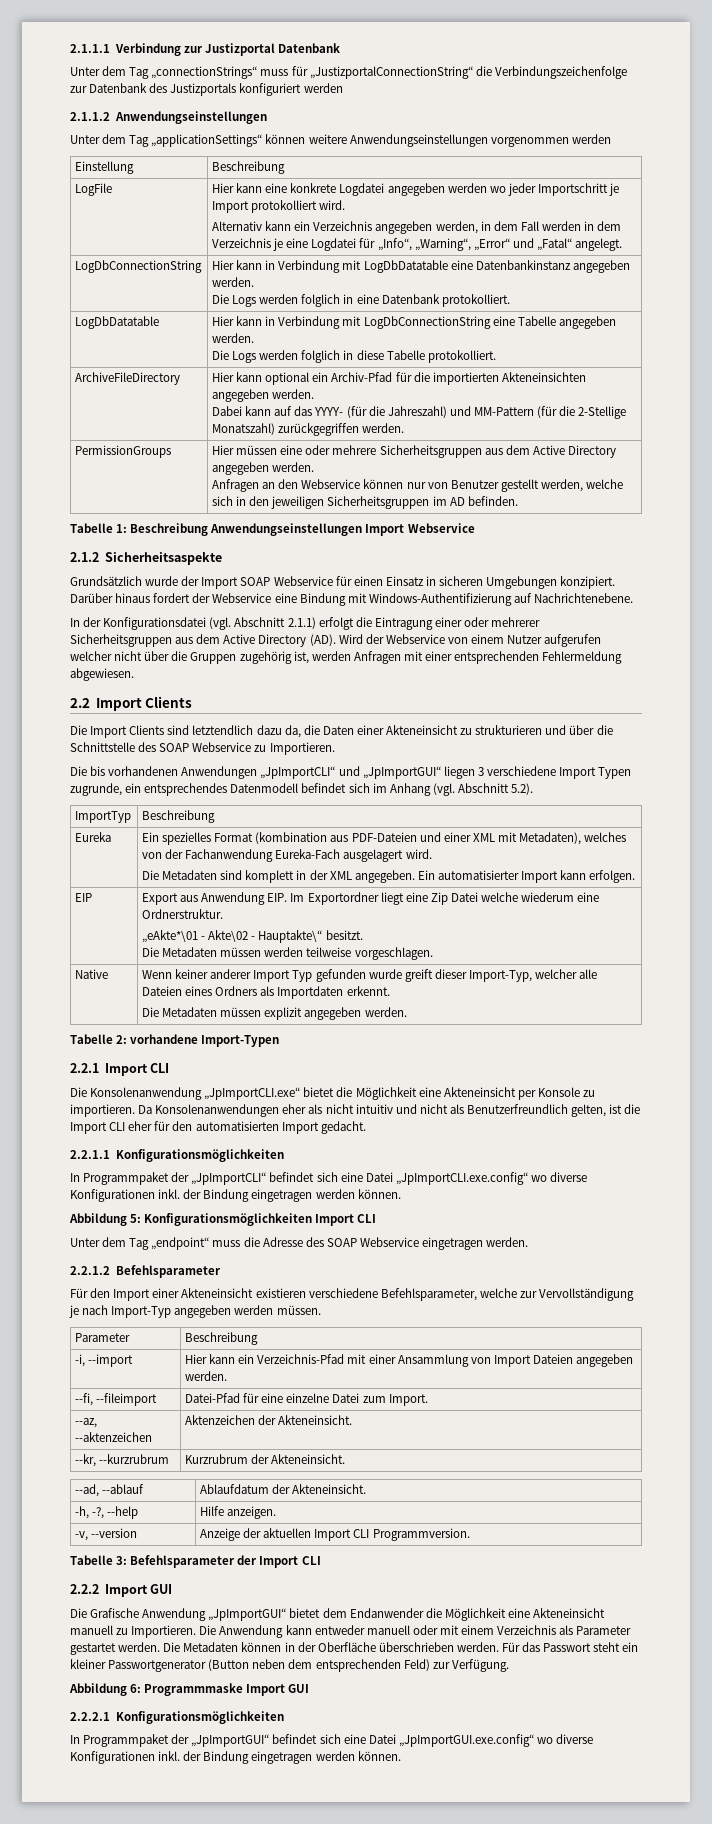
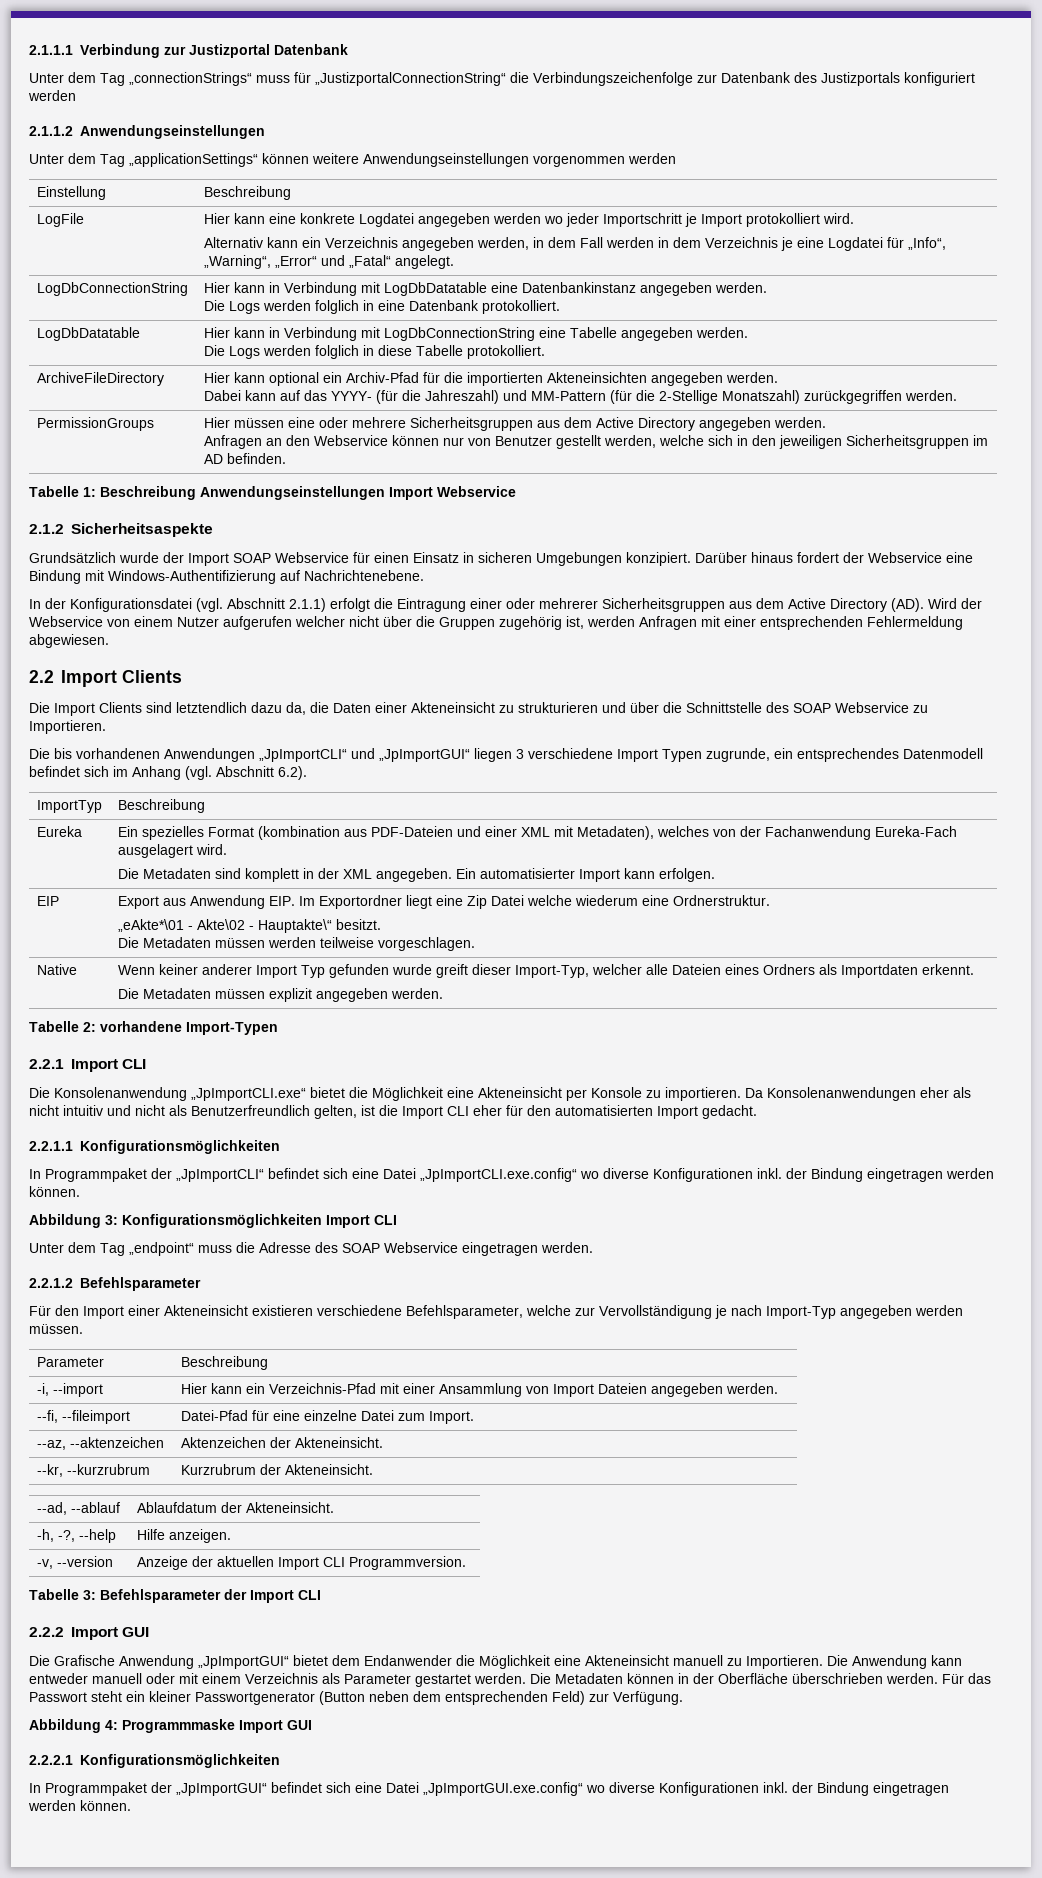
[511,783,534,795] 5.2). -> [278,766,307,780] 6.2).
[130,1214,142,1223] 5: -> [105,1215,118,1225] 3:
[130,1684,142,1693] 6: -> [105,1720,118,1730] 4:

